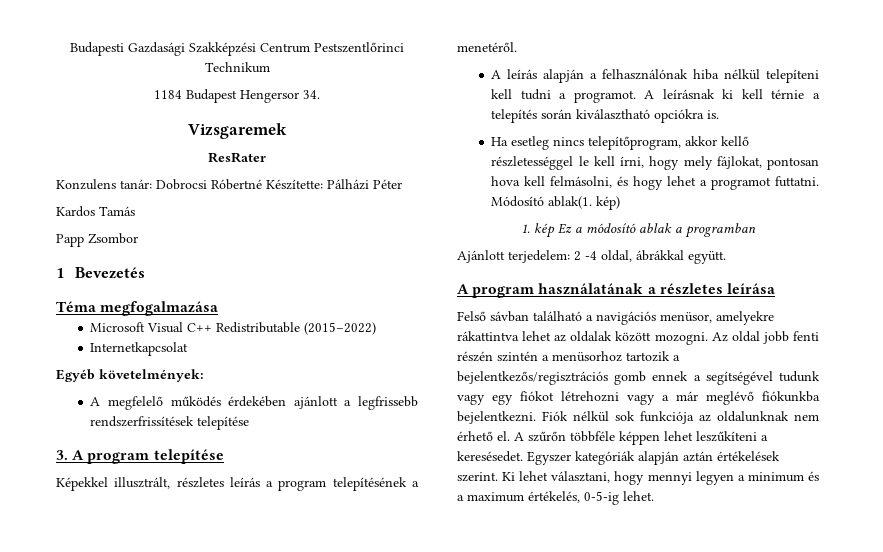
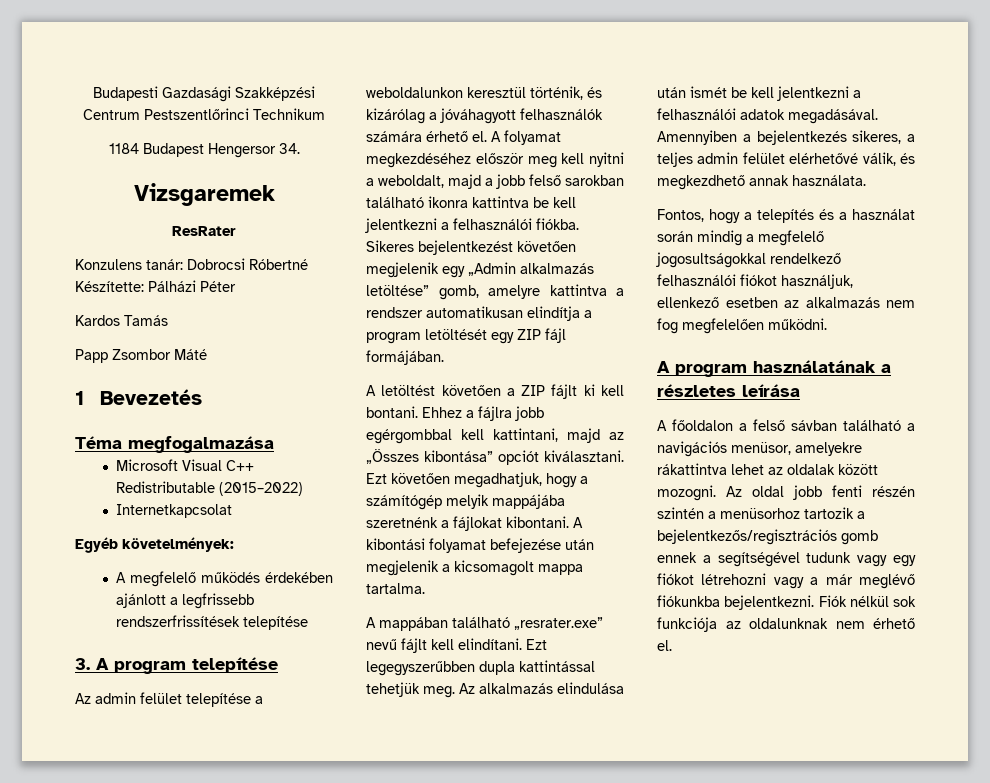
(138, 238) none -> [174,349,207,360] Máté
[56,477,419,491] [457,42,517,52] [491,69,819,83] [491,89,820,103] [491,109,720,123] [491,136,750,150] [491,156,819,170] [491,176,819,190] [491,196,621,210] [521,223,756,238] [457,250,726,264] Képekkel illusztrált, részletes leírás a program telepítésének a menetéről. // A leírás alapján a felhasználónak hiba nélkül telepíteni kell tudni a programot. A leírásnak ki kell térnie a telepítés során kiválasztható opciókra is. // Ha esetleg nincs telepítőprogram, akkor kellő részletességgel le kell írni, hogy mely fájlokat, pontosan hova kell felmásolni, és hogy lehet a programot futtatni. Módosító ablak(1. kép) // 1. kép Ez a módosító ablak a programban // Ajánlott terjedelem: 2 -4 oldal, ábrákkal együtt. -> [75,692,263,707] [366,86,602,100] [366,108,603,124] [366,130,561,145] [366,152,624,168] [366,174,624,189] [366,196,576,208] [365,218,579,233] [366,240,576,255] [366,262,594,278] [366,284,624,300] [366,306,592,321] [366,328,566,344] [366,350,444,365] [366,384,624,399] [366,406,544,421] [366,428,624,444] [366,449,624,465] [366,472,588,488] [366,494,565,510] [366,516,583,531] [366,538,594,553] [366,560,583,576] [366,583,425,594] [366,617,603,631] [366,638,547,653] [366,660,595,676] [366,682,624,698] [657,86,861,101] [657,108,878,124] [657,130,915,145] [657,152,915,167] [657,175,866,190] [657,209,915,224] [657,230,824,246] [656,252,841,268] [657,274,853,289] [657,297,915,308] [657,318,827,334] Az admin felület telepítése a weboldalunkon keresztül történik, és kizárólag a jóváhagyott felhasználók számára érhető el. A folyamat megkezdéséhez először meg kell nyitni a weboldalt, majd a jobb felső sarokban található ikonra kattintva be kell jelentkezni a felhasználói fiókba. Sikeres bejelentkezést követően megjelenik egy „Admin alkalmazás letöltése” gomb, amelyre kattintva a rendszer automatikusan elindítja a program letöltését egy ZIP fájl formájában. // A letöltést követően a ZIP fájlt ki kell bontani. Ehhez a fájlra jobb egérgombbal kell kattintani, majd az „Összes kibontása” opciót kiválasztani. Ezt követően megadhatjuk, hogy a számítógép melyik mappájába szeretnénk a fájlokat kibontani. A kibontási folyamat befejezése után megjelenik a kicsomagolt mappa tartalma. // A mappában található „resrater.exe” nevű fájlt kell elindítani. Ezt legegyszerűbben dupla kattintással tehetjük meg. Az alkalmazás elindulása után ismét be kell jelentkezni a felhasználói adatok megadásával. Amennyiben a bejelentkezés sikeres, a teljes admin felület elérhetővé válik, és megkezdhető annak használata. // Fontos, hogy a telepítés és a használat során mindig a megfelelő jogosultságokkal rendelkező felhasználói fiókot használjuk, ellenkező esetben az alkalmazás nem fog megfelelően működni.
[457,311,486,321] Felső -> [657,419,785,431] A főoldalon a felső
[514,431,768,445] [457,451,780,465] [457,471,819,485] [457,491,654,505] A szűrőn többféle képpen lehet leszűkíteni a keresésedet. Egyszer kategóriák alapján aztán értékelések szerint. Ki lehet választani, hogy mennyi legyen a minimum és a maximum értékelés, 0-5-ig lehet. -> (672, 645) none

